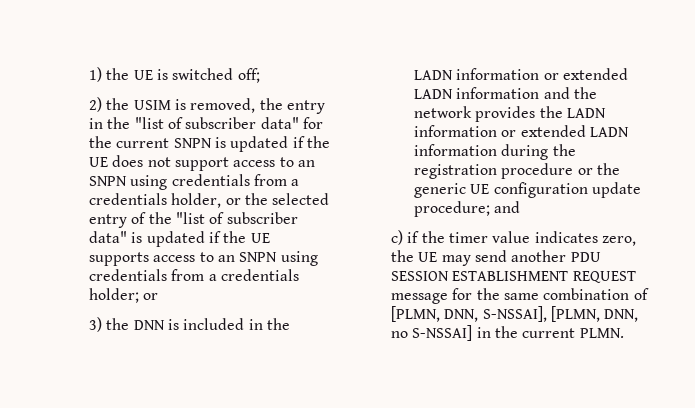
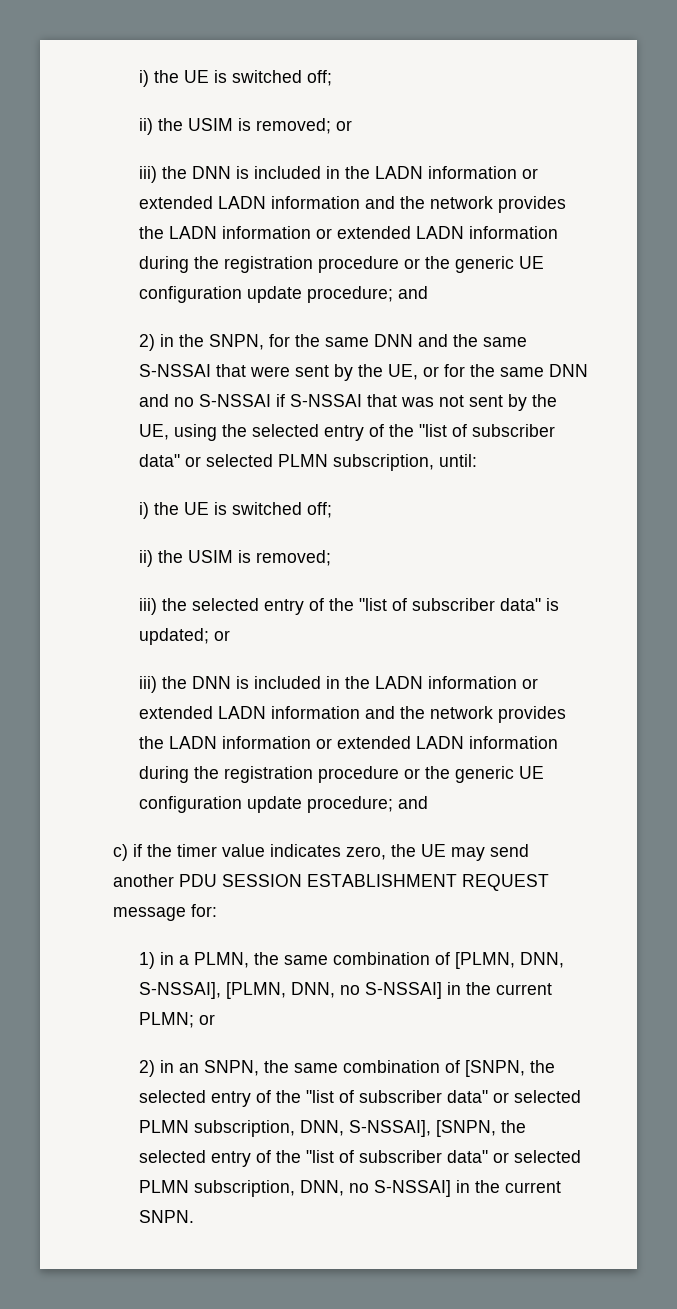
[89,67,260,83] [89,97,325,114] [89,117,323,129] [89,136,330,152] [89,155,315,171] [89,174,300,190] [89,193,241,208] 1) the UE is switched off; // 2) the USIM is removed, the entry in the "list of subscriber data" for the current SNPN is updated if the UE does not support access to an SNPN using credentials from a credentials holder, or -> [138,70,332,87] [138,118,352,135] [138,166,538,183] [138,196,566,213] [138,226,558,239] [138,256,544,273] [138,286,428,303] [138,334,527,351] [138,364,588,381] [138,394,557,411] [138,424,555,441] [138,454,477,471] [138,502,332,519] [138,550,331,567] [138,598,157,615] i) the UE is switched off; // ii) the USIM is removed; or // iii) the DNN is included in the LADN information or extended LADN information and the network provides the LADN information or extended LADN information during the registration procedure or the generic UE configuration update procedure; and // 2) in the SNPN, for the same DNN and the same S-NSSAI that were sent by the UE, or for the same DNN and no S-NSSAI if S-NSSAI that was not sent by the UE, using the selected entry of the "list of subscriber data" or selected PLMN subscription, until: // i) the UE is switched off; // ii) the USIM is removed; // iii)
[146,231,270,247] [89,251,318,266] [89,269,299,281] [89,288,159,303] [89,317,103,332] updated if the UE supports access to an SNPN using credentials from a credentials holder; or // 3) -> [138,628,230,645] [138,676,157,693] updated; or // iii)
[452,288,473,300] for -> [191,904,218,917] [138,952,249,969] for: // 1) in a PLMN,
[579,328,624,338] PLMN. -> [138,1012,215,1028] [138,1060,555,1077] [138,1090,581,1107] [138,1120,526,1137] [138,1150,581,1167] [138,1180,561,1197] [138,1210,194,1223] PLMN; or // 2) in an SNPN, the same combination of [SNPN, the selected entry of the "list of subscriber data" or selected PLMN subscription, DNN, S-NSSAI], [SNPN, the selected entry of the "list of subscriber data" or selected PLMN subscription, DNN, no S-NSSAI] in the current SNPN.

